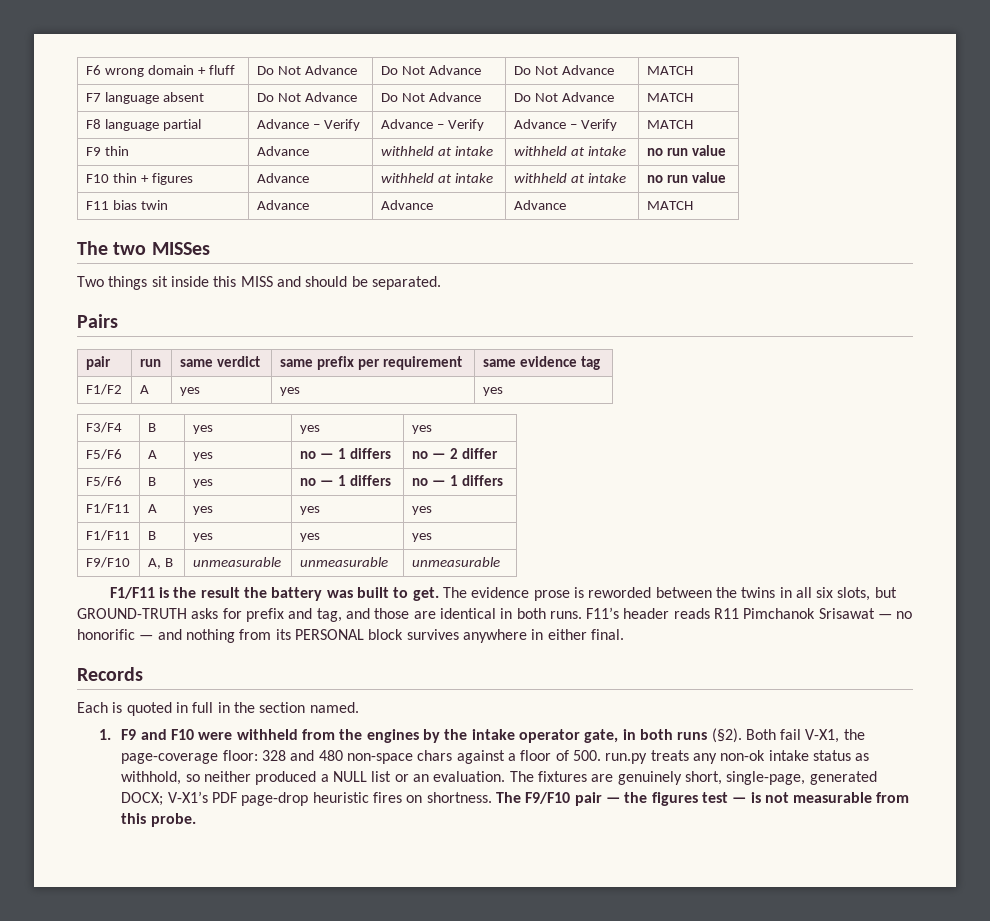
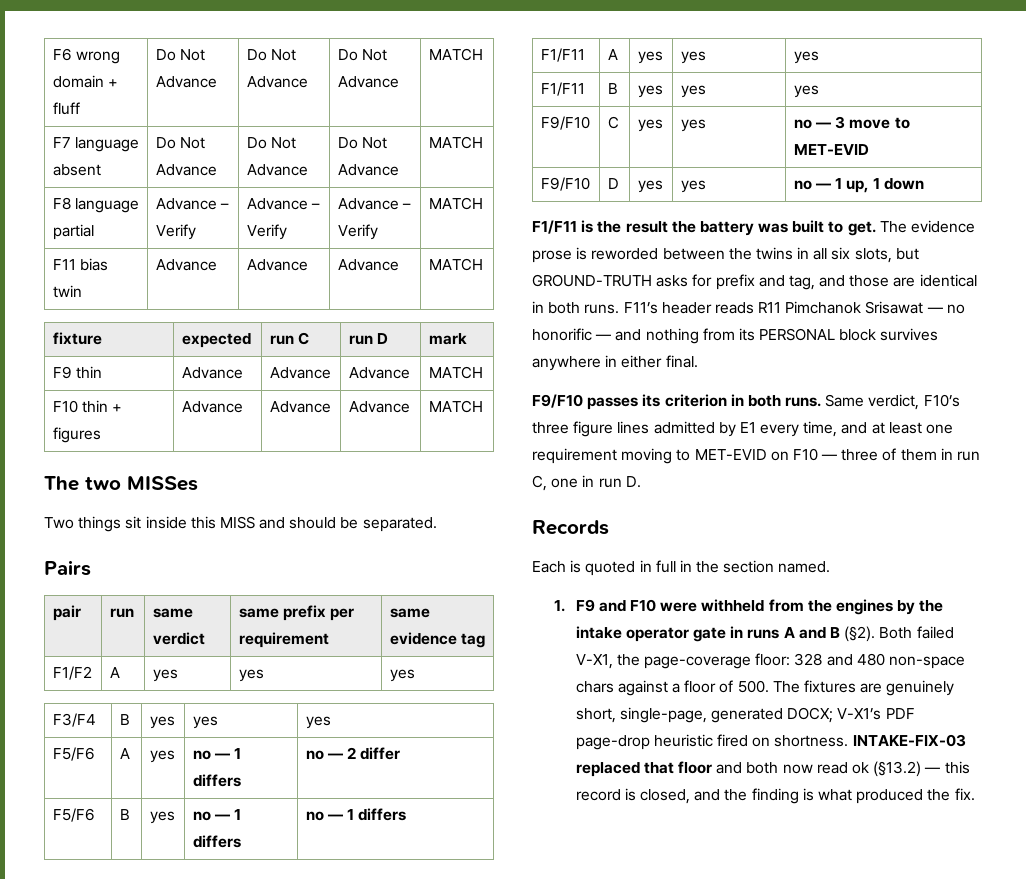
[85,146,129,156] [256,146,309,156] [380,146,493,156] [513,146,626,156] [646,145,726,156] F9 thin | Advance | withheld at intake | withheld at intake | no run value -> [52,258,108,271] [52,285,82,298] [155,259,217,271] [246,259,308,271] [337,259,399,271] [428,258,483,271] [52,332,102,345] [181,333,251,348] [269,332,309,345] [348,333,388,345] [428,333,467,345] [52,366,102,379] [181,367,243,379] [269,367,331,379] [348,367,410,379] [428,366,483,379] F11 bias twin | Advance | Advance | Advance | MATCH // fixture | expected | run C | run D | mark // F9 thin | Advance | Advance | Advance | MATCH
[380,173,493,183] [513,173,626,183] [646,172,726,183] [85,200,168,210] [256,200,309,210] | withheld at intake | withheld at intake | no run value // F11 bias twin | Advance -> (243, 407) none
[147,558,173,569] [192,557,281,567] [299,557,388,567] [411,557,500,567] A, B | unmeasurable | unmeasurable | unmeasurable -> [607,116,619,129] [637,119,663,132] [680,119,706,132] [793,116,910,129] [793,144,869,155] [540,177,590,191] [607,178,619,189] [637,180,663,193] [680,180,706,193] [793,178,924,193] C | yes | yes | no — 3 move to MET-EVID // F9/F10 | D | yes | yes | no — 1 up, 1 down
(624, 634) none -> [532,394,960,410] [532,421,954,437] [532,448,981,464] [532,475,641,491] // F9/F10 passes its criterion in both runs. Same verdict, F10’s three figure lines admitted by E1 every time, and at least one requirement moving to MET-EVID on F10 — three of them in run C, one in run D.
[584,729,708,743] gate, in both runs -> [693,626,840,642] gate in runs A and B
[780,729,802,740] fail -> [916,626,954,639] failed
[605,750,870,764] [121,771,506,785] run.py treats any non-ok intake status as withhold, so neither produced a NULL list or an evaluation. -> (769, 686) none
[372,792,402,803] fires -> [717,734,749,747] fired
[495,792,910,806] [121,813,196,827] The F9/F10 pair — the figures test — is not measurable from this probe. -> [852,734,966,747] [575,761,970,777] [575,788,975,804] INTAKE-FIX-03 replaced that floor and both now read ok (§13.2) — this record is closed, and the finding is what produced the fix.

